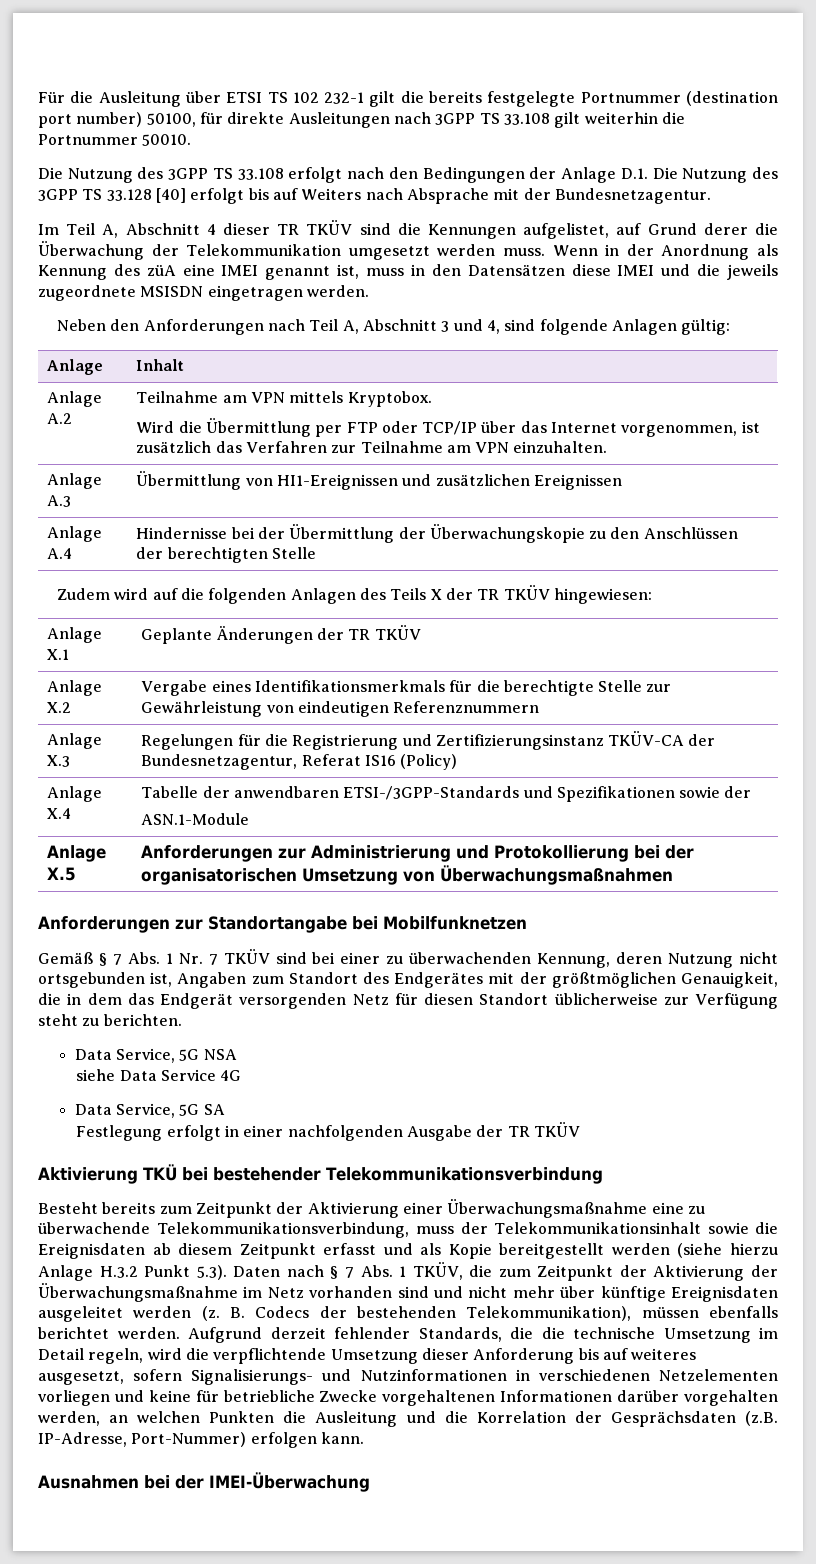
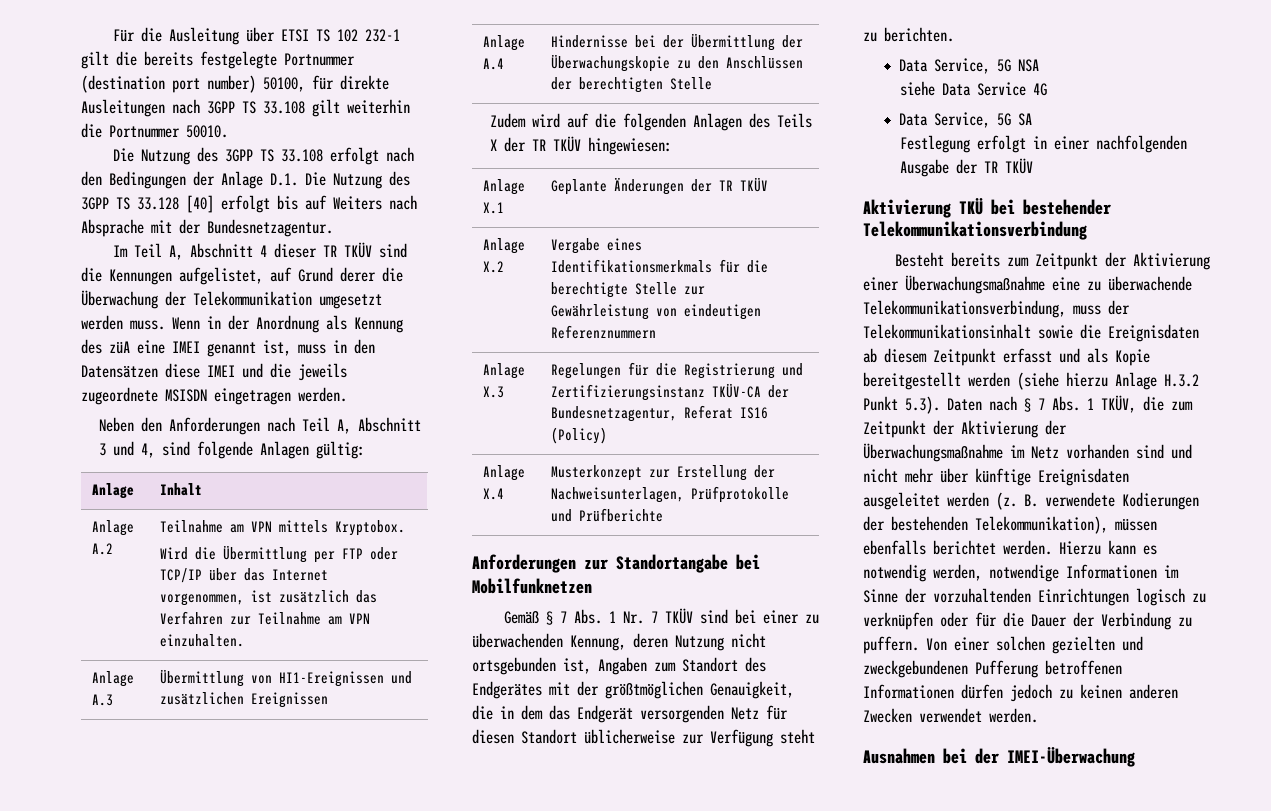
[141,786,752,802] [141,813,250,825] [47,845,107,862] [47,867,77,881] [141,845,695,862] [141,865,674,885] Tabelle der anwendbaren ETSI-/3GPP-Standards und Spezifikationen sowie der // ASN.1-Module // Anlage X.5 | Anforderungen zur Administrierung und Protokollierung bei der organisatorischen Umsetzung von Überwachungsmaßnahmen -> [550,465,775,481] [550,486,789,503] [550,508,663,522] Musterkonzept zur Erstellung der Nachweisunterlagen, Prüfprotokolle und Prüfberichte
[255,1306,310,1318] Codecs -> [1045,492,1199,510] verwendete Kodierungen
[188,1327,778,1343] [38,1348,697,1364] [38,1369,778,1385] [38,1390,779,1406] [38,1411,779,1427] [38,1432,364,1448] Aufgrund derzeit fehlender Standards, die die technische Umsetzung im Detail regeln, wird die verpflichtende Umsetzung dieser Anforderung bis auf weiteres ausgesetzt, sofern Signalisierungs- und Nutzinformationen in verschiedenen Netzelementen vorliegen und keine für betriebliche Zwecke vorgehaltenen Informationen darüber vorgehalten werden, an welchen Punkten die Ausleitung und die Korrelation der Gesprächsdaten (z.B. IP-Adresse, Port-Nummer) erfolgen kann. -> [1059,540,1157,555] [863,564,1179,582] [863,588,1206,606] [863,612,1192,630] [863,636,1143,654] [863,660,1122,678] [863,684,1178,702] [863,708,1038,723] Hierzu kann es notwendig werden, notwendige Informationen im Sinne der vorzuhaltenden Einrichtungen logisch zu verknüpfen oder für die Dauer der Verbindung zu puffern. Von einer solchen gezielten und zweckgebundenen Pufferung betroffenen Informationen dürfen jedoch zu keinen anderen Zwecken verwendet werden.

